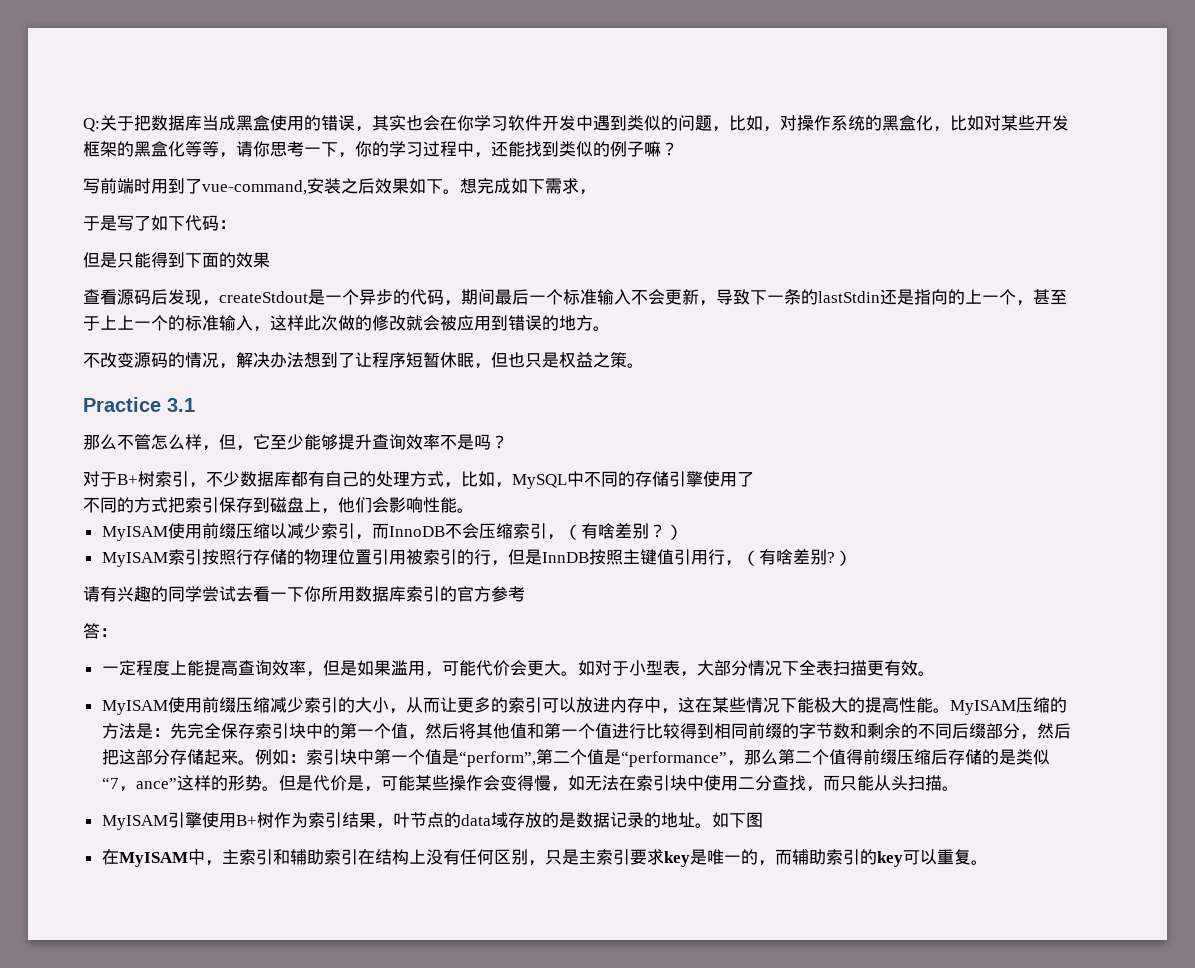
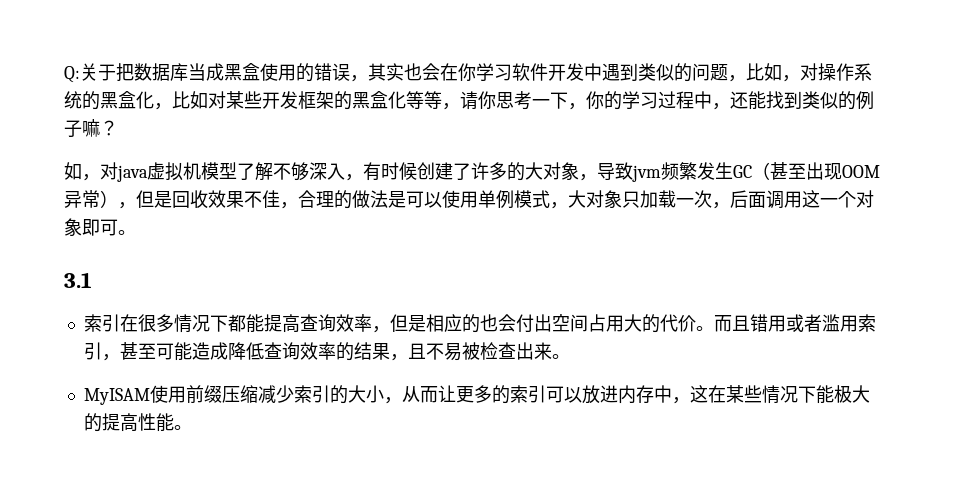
[83,178,596,195] [83,215,236,231] [83,252,270,268] [83,289,1067,306] [83,315,610,332] [83,352,644,369] [83,397,195,412] [83,434,508,451] [83,471,754,489] [83,497,474,514] [101,523,683,541] [101,549,852,567] [83,586,525,602] [83,623,117,639] [101,660,187,676] 写前端时用到了vue-command,安装之后效果如下。想完成如下需求， // 于是写了如下代码： // 但是只能得到下面的效果 // 查看源码后发现，createStdout是一个异步的代码，期间最后一个标准输入不会更新，导致下一条的lastStdin还是指向的上一个，甚至于上上一个的标准输入，这样此次做的修改就会被应用到错误的地方。 // 不改变源码的情况，解决办法想到了让程序短暂休眠，但也只是权益之策。 // Practice 3.1 // 那么不管怎么样，但，它至少能够提升查询效率不是吗？ // 对于B+树索引，不少数据库都有自己的处理方式，比如，MySQL中不同的存储引擎使用了 // 不同的方式把索引保存到磁盘上，他们会影响性能。 // MyISAM使用前缀压缩以减少索引，而InnoDB不会压缩索引，（有啥差别？） // MyISAM索引按照行存储的物理位置引用被索引的行，但是InnDB按照主键值引用行，（有啥差别?） // 请有兴趣的同学尝试去看一下你所用数据库索引的官方参考 // 答： // 一定程度上 -> [64,162,880,182] [64,190,874,209] [64,218,136,236] [64,272,92,288] [83,314,246,333] 如，对java虚拟机模型了解不够深入，有时候创建了许多的大对象，导致jvm频繁发生GC（甚至出现OOM异常），但是回收效果不佳，合理的做法是可以使用单例模式，大对象只加载一次，后面调用这一个对象即可。 // 3.1 // 索引在很多情况下都
[356,660,918,677] 如果滥用，可能代价会更大。如对于小型表，大部分情况下全表扫描更有效 -> [425,314,876,333] [83,342,552,361] 相应的也会付出空间占用大的代价。而且错用或者滥用索引，甚至可能造成降低查询效率的结果，且不易被检查出来
[949,697,1067,715] [101,723,1071,740] [101,749,1050,767] [101,775,959,792] [101,812,763,830] [101,849,988,867] MyISAM压缩的方法是：先完全保存索引块中的第一个值，然后将其他值和第一个值进行比较得到相同前缀的字节数和剩余的不同后缀部分，然后把这部分存储起来。例如：索引块中第一个值是“perform”,第二个值是“performance”，那么第二个值得前缀压缩后存储的是类似“7，ance”这样的形势。但是代价是，可能某些操作会变得慢，如无法在索引块中使用二分查找，而只能从头扫描。 // MyISAM引擎使用B+树作为索引结果，叶节点的data域存放的是数据记录的地址。如下图 // 在MyISAM中，主索引和辅助索引在结构上没有任何区别，只是主索引要求key是唯一的，而辅助索引的key可以重复。 -> (192, 427) none

